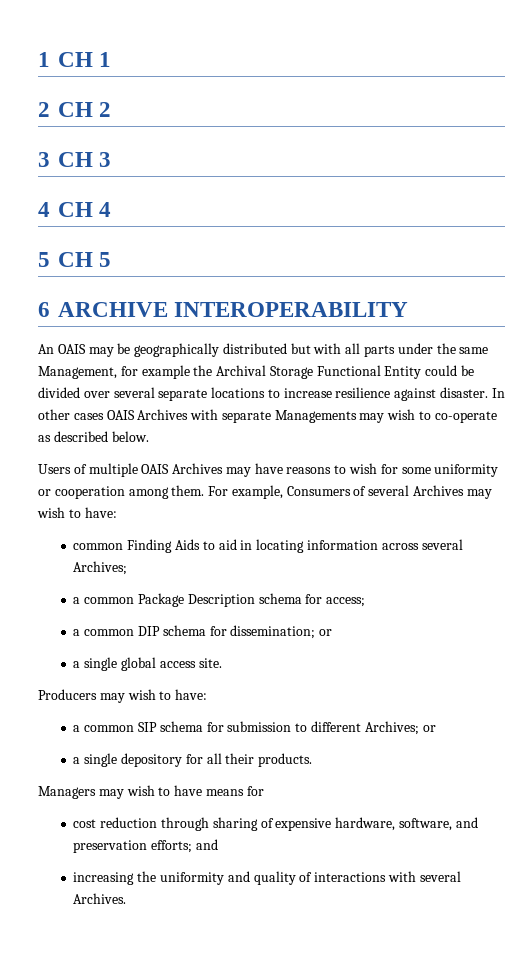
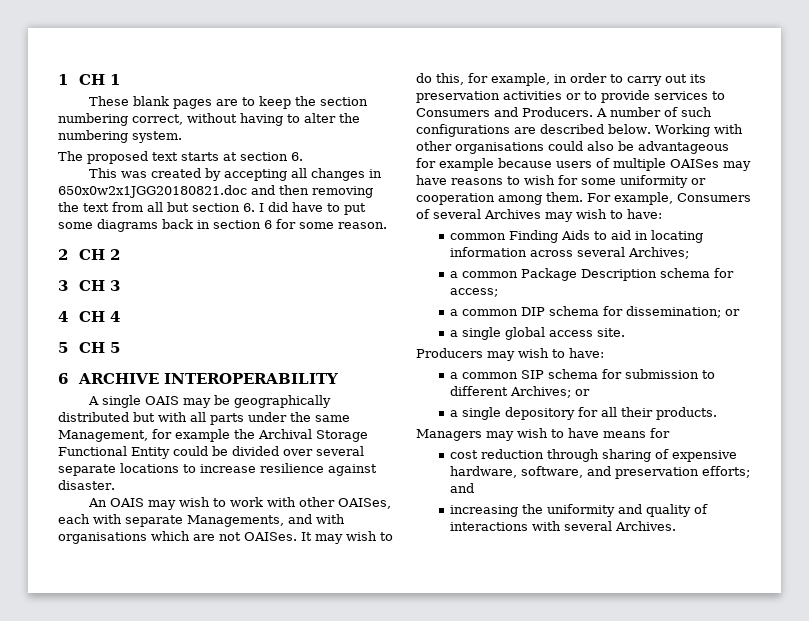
(112, 59) none -> [88,96,368,109] [58,113,360,126] [58,130,182,143] [58,151,303,164] [88,168,382,181] [58,185,373,198] [58,202,366,215] [58,219,387,232] // These blank pages are to keep the section numbering correct, without having to alter the numbering system. // The proposed text starts at section 6. // This was created by accepting all changes in 650x0w2x1JGG20180821.doc and then removing the text from all but section 6. I did have to put some diagrams back in section 6 for some reason.
[38,344,54,354] An -> [87,395,141,408] A single
[491,388,505,398] [38,409,497,423] [38,431,149,442] [38,463,224,477] In other cases OAIS Archives with separate Managements may wish to co-operate as described below. // Users of multiple OAIS Archives -> [87,497,391,510] [58,514,345,527] [58,531,393,544] [416,73,706,86] [416,90,725,103] [416,107,712,117] [416,124,743,137] [416,141,729,154] [416,158,719,171] // An OAIS may wish to work with other OAISes, each with separate Managements, and with organisations which are not OAISes. It may wish to do this, for example, in order to carry out its preservation activities or to provide services to Consumers and Producers. A number of such configurations are described below. Working with other organisations could also be advantageous for example because users of multiple OAISes

